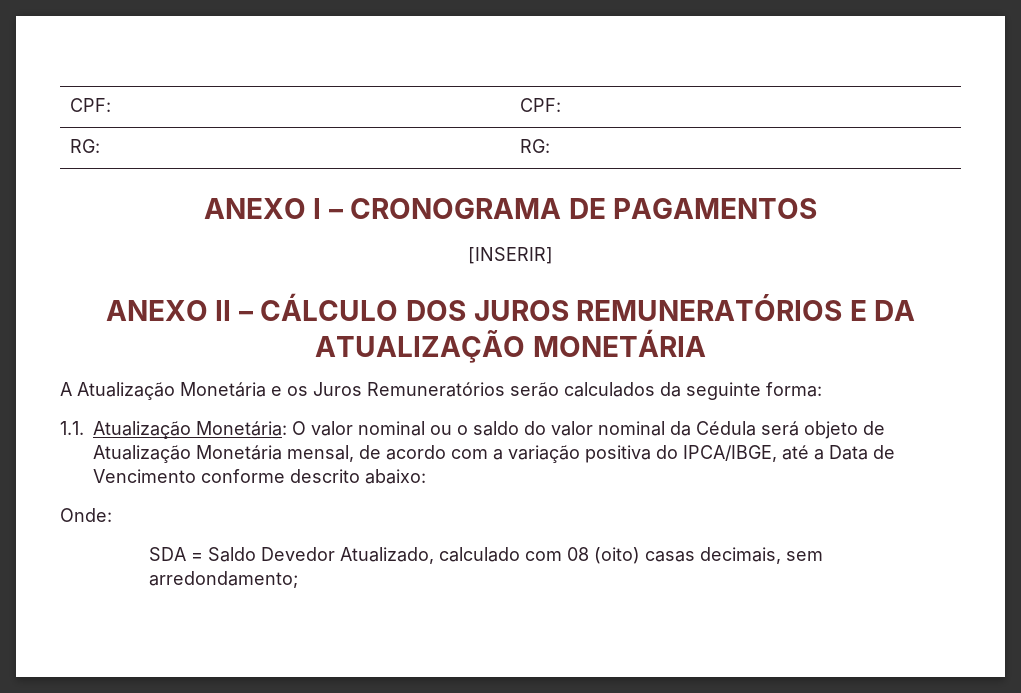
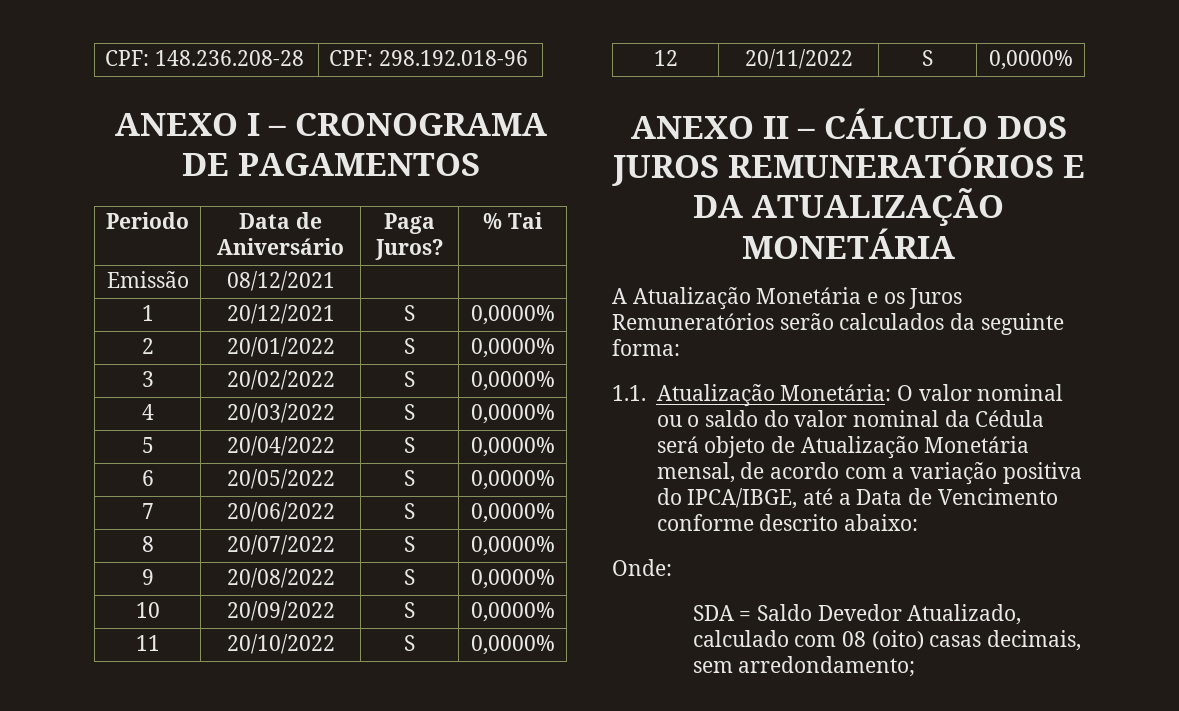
[70,98,112,112] [520,98,562,112] [70,139,101,153] [520,139,551,153] CPF: | CPF: // RG: | RG: -> [105,50,305,66] [329,50,529,66] CPF: 148.236.208-28 | CPF: 298.192.018-96
[468,247,553,264] // [INSERIR] -> [106,212,189,229] [239,212,322,229] [217,238,344,255] [384,213,435,234] [374,239,444,260] [483,212,543,229] [106,271,189,288] [226,271,335,291] [141,305,154,321] [226,304,335,324] [404,305,415,321] [470,305,555,325] [141,338,154,354] [226,337,335,357] [404,338,415,354] [470,338,555,358] [141,371,154,387] [226,370,335,390] [404,371,415,387] [470,371,555,391] [141,404,154,420] [226,403,335,423] [404,404,415,420] [470,404,555,424] [141,437,154,453] [226,436,335,456] [404,437,415,453] [470,437,555,457] [141,470,154,486] [226,469,335,489] [404,470,415,486] [470,470,555,490] [141,503,154,519] [226,502,335,522] [404,503,415,519] [470,503,555,523] [141,536,154,552] [226,535,335,555] [404,536,415,552] [470,536,555,556] [141,569,154,585] [226,568,335,588] [404,569,415,585] [470,569,555,589] [135,602,160,618] [226,601,335,621] [404,602,415,618] [470,602,555,622] [135,635,160,651] [226,634,335,654] [404,635,415,651] [470,635,555,655] [653,50,678,66] [744,49,853,69] [922,50,933,66] [988,50,1073,70] // Periodo | Data de Aniversário | Paga Juros? | % Tai // Emissão | 08/12/2021 | | // 1 | 20/12/2021 | S | 0,0000% // 2 | 20/01/2022 | S | 0,0000% // 3 | 20/02/2022 | S | 0,0000% // 4 | 20/03/2022 | S | 0,0000% // 5 | 20/04/2022 | S | 0,0000% // 6 | 20/05/2022 | S | 0,0000% // 7 | 20/06/2022 | S | 0,0000% // 8 | 20/07/2022 | S | 0,0000% // 9 | 20/08/2022 | S | 0,0000% // 10 | 20/09/2022 | S | 0,0000% // 11 | 20/10/2022 | S | 0,0000% // 12 | 20/11/2022 | S | 0,0000%

